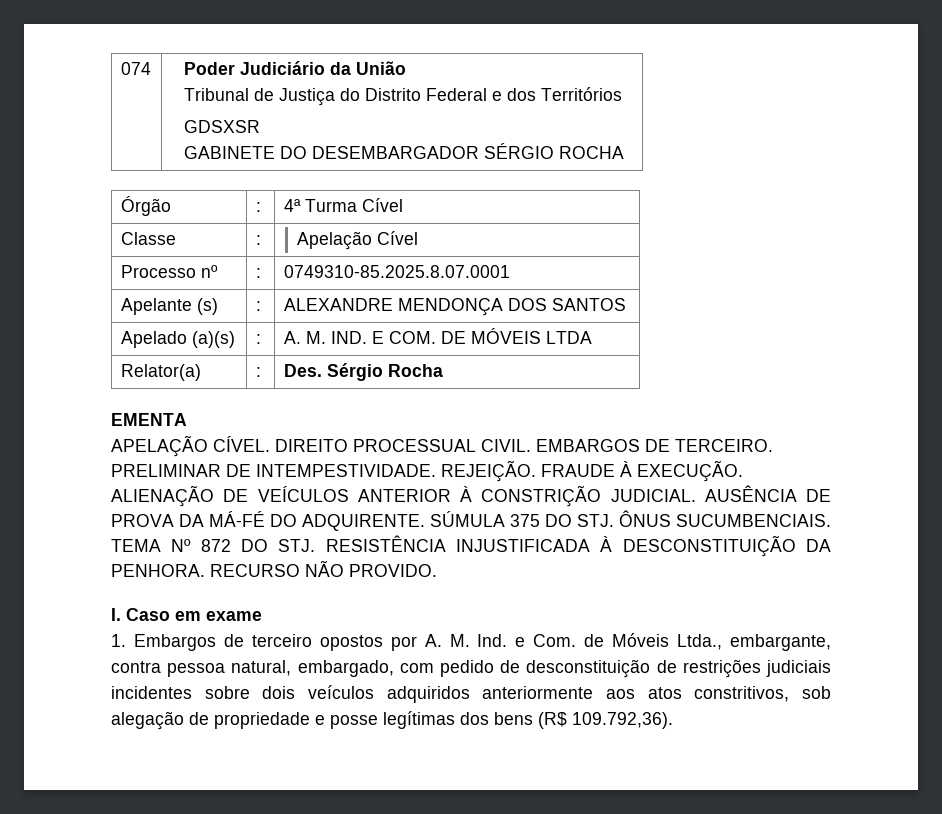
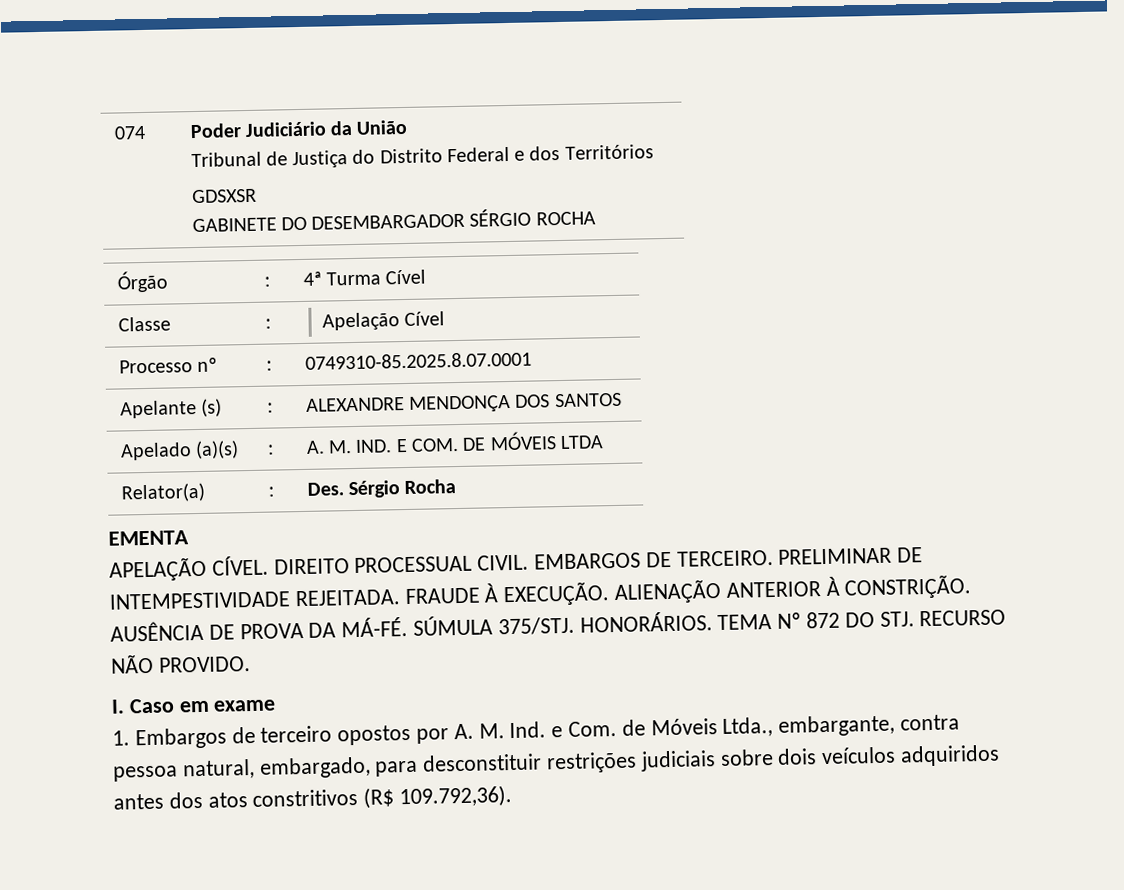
[256,460,536,482] INTEMPESTIVIDADE. REJEIÇÃO. -> [109,589,401,610] INTEMPESTIVIDADE REJEITADA.
[223,485,831,507] [111,510,831,531] DE VEÍCULOS ANTERIOR À CONSTRIÇÃO JUDICIAL. AUSÊNCIA DE PROVA DA MÁ-FÉ DO ADQUIRENTE. SÚMULA 375 DO STJ. ÔNUS SUCUMBENCIAIS. -> [725,575,972,600] [110,611,713,642] ANTERIOR À CONSTRIÇÃO. AUSÊNCIA DE PROVA DA MÁ-FÉ. SÚMULA 375/STJ. HONORÁRIOS.
[325,535,831,557] [111,564,205,577] RESISTÊNCIA INJUSTIFICADA À DESCONSTITUIÇÃO DA PENHORA. -> (915, 619) none
[399,659,677,678] com pedido de desconstituição de -> [375,753,543,777] para desconstituir
[111,686,192,699] incidentes -> (716, 761) none
[482,686,831,702] [111,711,533,730] anteriormente aos atos constritivos, sob alegação de propriedade e posse legítimas dos bens -> [113,788,359,810] antes dos atos constritivos

